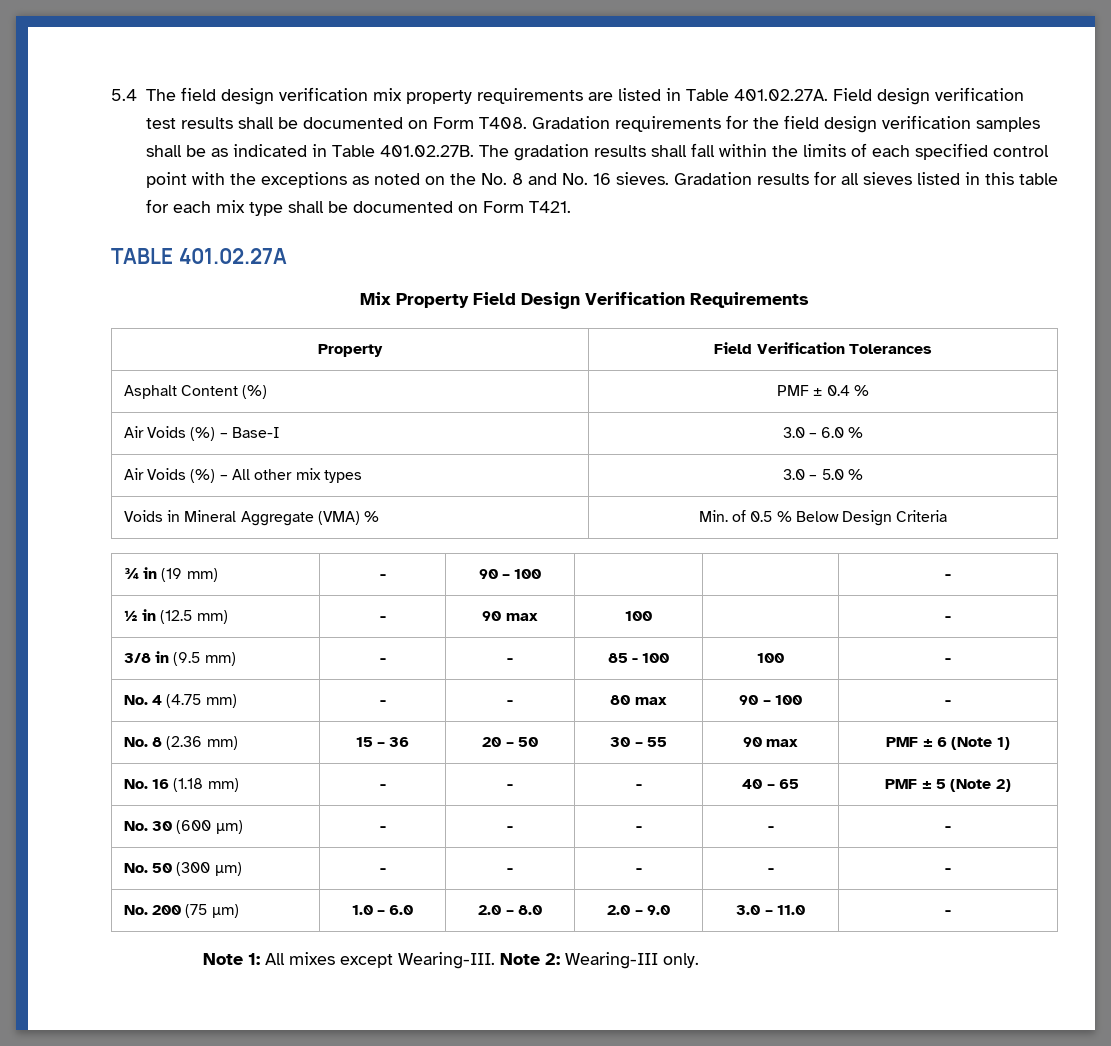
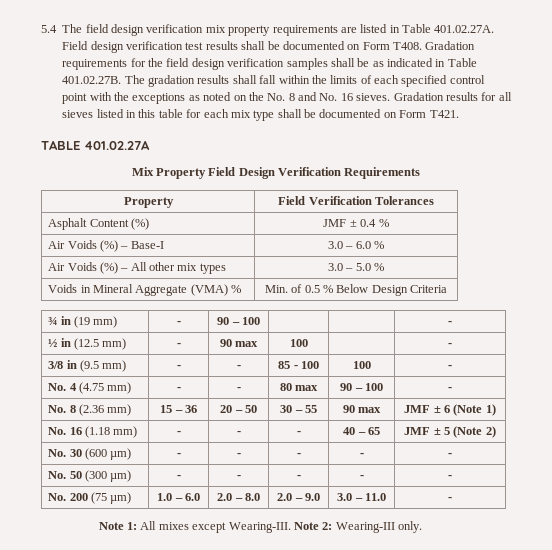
[777,385,810,396] PMF -> [323,219,347,227] JMF
[886,737,919,747] PMF -> [404,405,431,413] JMF
[885,779,918,789] PMF -> [404,427,431,435] JMF

